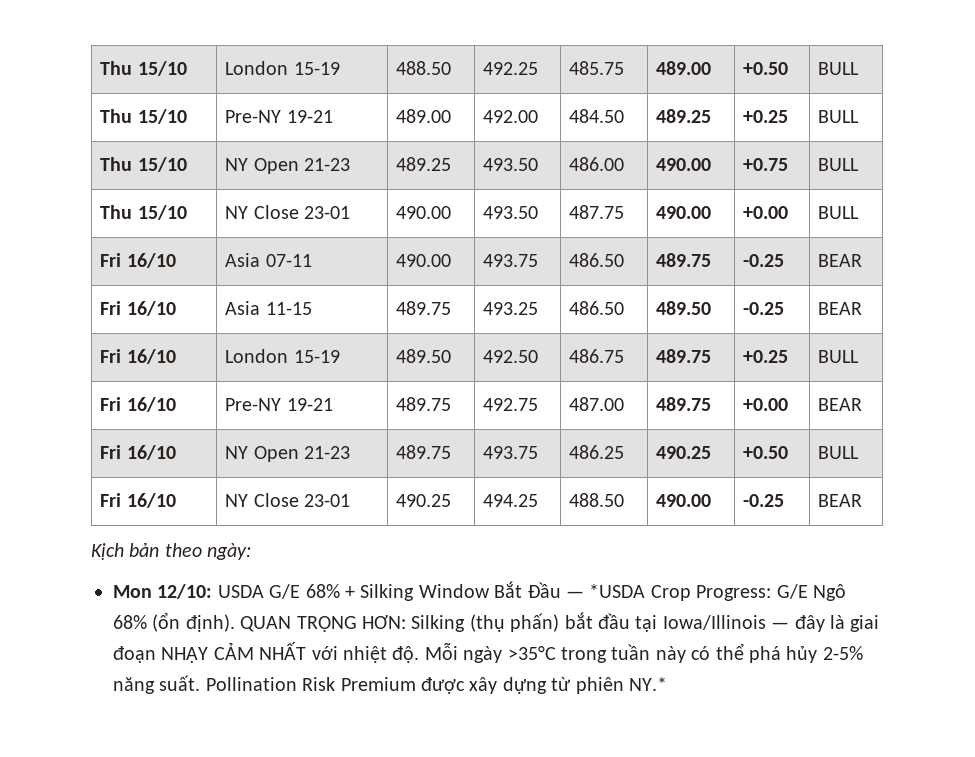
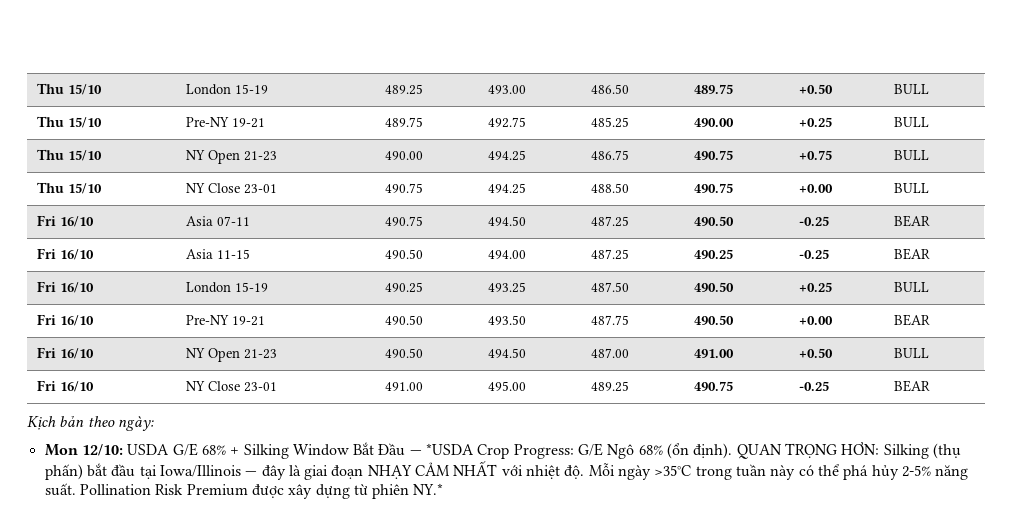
[396,61,452,75] [483,62,539,75] [569,61,625,75] [656,61,712,75] 488.50 | 492.25 | 485.75 | 489.00 -> [385,84,424,95] [488,85,527,94] [591,84,630,94] [694,84,734,94] 489.25 | 493.00 | 486.50 | 489.75
[396,109,452,123] [483,110,539,123] [569,109,625,123] [656,109,712,123] 489.00 | 492.00 | 484.50 | 489.25 -> [385,117,424,127] [488,117,527,128] [591,117,630,128] [694,118,735,127] 489.75 | 492.75 | 485.25 | 490.00
[396,157,452,171] [483,158,539,171] [569,157,625,171] [656,158,712,171] 489.25 | 493.50 | 486.00 | 490.00 -> [385,151,424,160] [488,150,527,161] [591,150,630,160] [694,150,734,160] 490.00 | 494.25 | 486.75 | 490.75
[396,206,452,219] [483,206,539,219] [569,205,625,219] [656,206,712,219] 490.00 | 493.50 | 487.75 | 490.00 -> [385,183,424,193] [488,183,527,194] [591,183,630,193] [694,183,734,193] 490.75 | 494.25 | 488.50 | 490.75
[396,254,452,267] [483,254,539,267] [569,253,625,267] [656,253,712,267] 490.00 | 493.75 | 486.50 | 489.75 -> [385,216,424,226] [488,216,527,226] [591,216,630,227] [694,216,735,226] 490.75 | 494.50 | 487.25 | 490.50
[396,301,452,315] [483,302,539,315] [569,301,625,315] [656,301,712,315] 489.75 | 493.25 | 486.50 | 489.50 -> [385,249,424,259] [488,250,527,259] [591,249,630,260] [694,249,734,259] 490.50 | 494.00 | 487.25 | 490.25
[396,349,452,363] [483,350,539,363] [569,349,625,363] [656,349,712,363] 489.50 | 492.50 | 486.75 | 489.75 -> [385,282,424,293] [488,282,527,293] [591,282,630,292] [694,282,735,292] 490.25 | 493.25 | 487.50 | 490.50
[396,397,452,411] [483,398,539,411] [569,397,625,411] [656,397,712,411] 489.75 | 492.75 | 487.00 | 489.75 -> [385,315,424,325] [488,315,527,325] [591,315,630,325] [694,315,735,325] 490.50 | 493.50 | 487.75 | 490.50
[396,445,452,459] [483,446,539,459] [569,445,625,459] [656,446,712,459] 489.75 | 493.75 | 486.25 | 490.25 -> [385,348,424,358] [488,348,527,358] [591,348,630,358] [694,349,735,358] 490.50 | 494.50 | 487.00 | 491.00
[396,494,452,507] [483,494,539,507] [569,493,625,507] [656,494,712,507] 490.25 | 494.25 | 488.50 | 490.00 -> [385,382,424,391] [488,381,527,391] [591,381,630,392] [694,381,734,391] 491.00 | 495.00 | 489.25 | 490.75

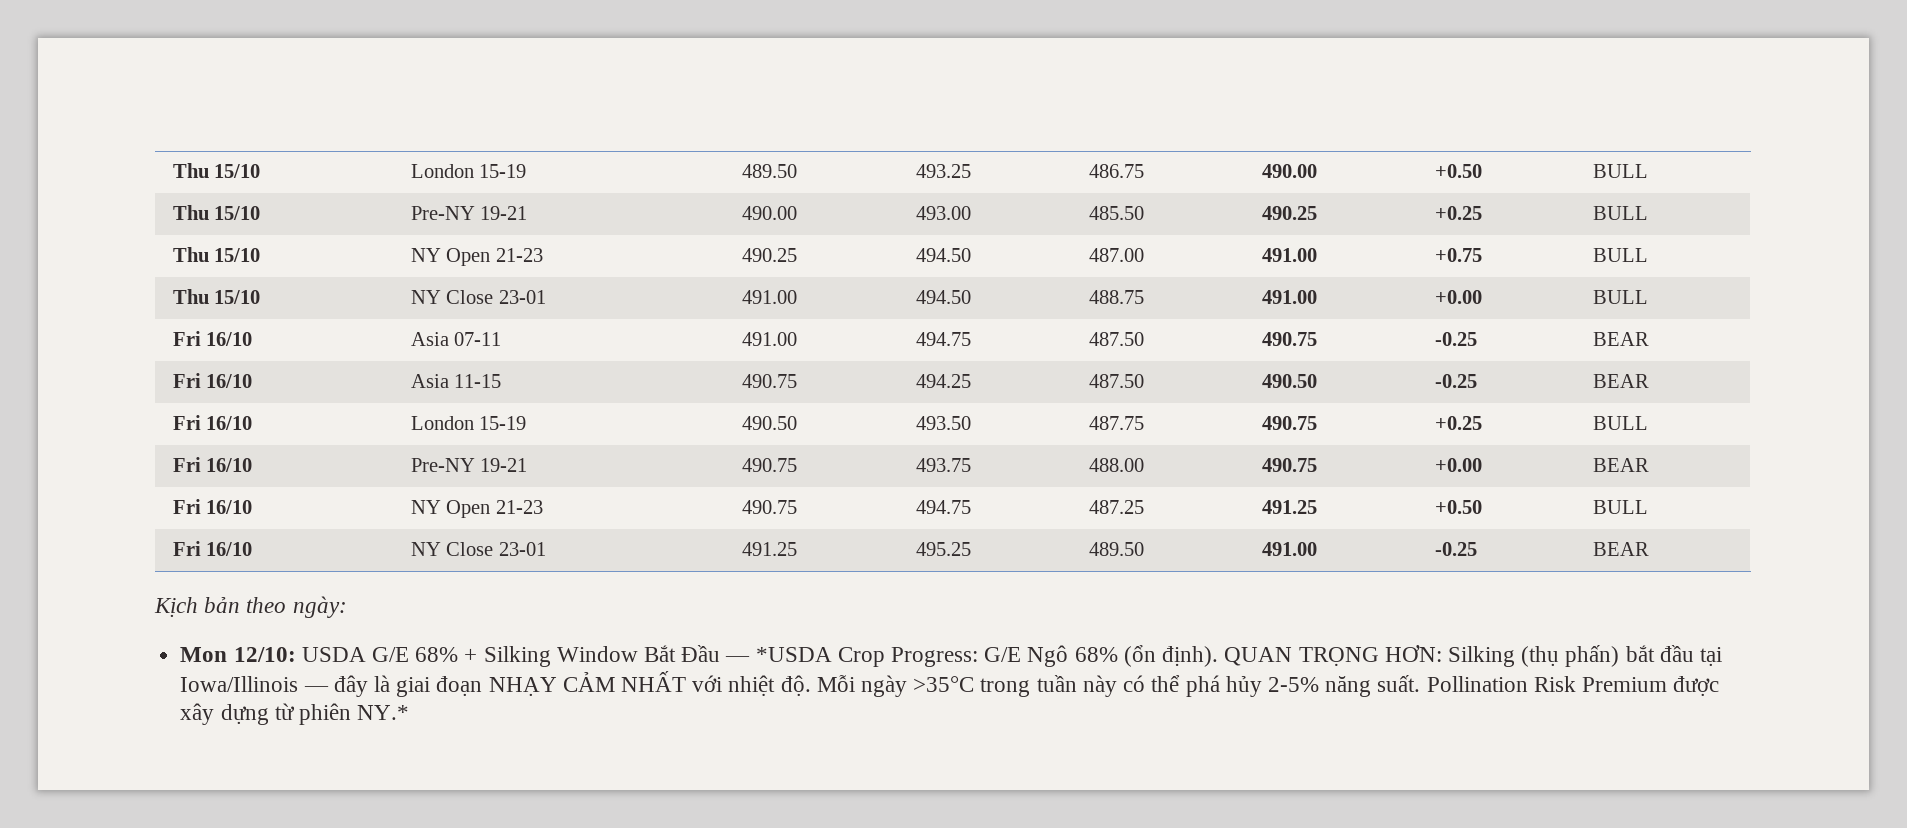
[385,84,424,95] [488,85,527,94] [591,84,630,94] [694,84,734,94] 489.25 | 493.00 | 486.50 | 489.75 -> [741,164,797,178] [915,164,971,178] [1088,164,1144,178] [1261,164,1317,178] 489.50 | 493.25 | 486.75 | 490.00
[385,117,424,127] [488,117,527,128] [591,117,630,128] [694,118,735,127] 489.75 | 492.75 | 485.25 | 490.00 -> [741,206,797,220] [915,206,971,220] [1088,206,1144,220] [1261,206,1317,220] 490.00 | 493.00 | 485.50 | 490.25
[385,151,424,160] [488,150,527,161] [591,150,630,160] [694,150,734,160] 490.00 | 494.25 | 486.75 | 490.75 -> [741,248,797,262] [915,248,971,262] [1088,248,1144,262] [1261,248,1317,262] 490.25 | 494.50 | 487.00 | 491.00
[385,183,424,193] [488,183,527,194] [591,183,630,193] [694,183,734,193] 490.75 | 494.25 | 488.50 | 490.75 -> [741,290,797,304] [915,290,971,304] [1088,290,1144,304] [1261,290,1317,304] 491.00 | 494.50 | 488.75 | 491.00
[385,216,424,226] [488,216,527,226] [591,216,630,227] [694,216,735,226] 490.75 | 494.50 | 487.25 | 490.50 -> [741,332,797,346] [915,332,971,346] [1088,332,1144,346] [1261,332,1317,346] 491.00 | 494.75 | 487.50 | 490.75
[385,249,424,259] [488,250,527,259] [591,249,630,260] [694,249,734,259] 490.50 | 494.00 | 487.25 | 490.25 -> [741,374,797,388] [915,374,971,388] [1088,374,1144,388] [1261,374,1317,388] 490.75 | 494.25 | 487.50 | 490.50
[385,282,424,293] [488,282,527,293] [591,282,630,292] [694,282,735,292] 490.25 | 493.25 | 487.50 | 490.50 -> [741,416,797,430] [915,416,971,430] [1088,416,1144,430] [1261,416,1317,430] 490.50 | 493.50 | 487.75 | 490.75
[385,315,424,325] [488,315,527,325] [591,315,630,325] [694,315,735,325] 490.50 | 493.50 | 487.75 | 490.50 -> [741,458,797,472] [915,458,971,472] [1088,458,1144,472] [1261,458,1317,472] 490.75 | 493.75 | 488.00 | 490.75
[385,348,424,358] [488,348,527,358] [591,348,630,358] [694,349,735,358] 490.50 | 494.50 | 487.00 | 491.00 -> [741,500,797,514] [915,500,971,514] [1088,500,1144,514] [1261,500,1317,514] 490.75 | 494.75 | 487.25 | 491.25
[385,382,424,391] [488,381,527,391] [591,381,630,392] [694,381,734,391] 491.00 | 495.00 | 489.25 | 490.75 -> [741,542,797,556] [915,542,971,556] [1088,542,1144,556] [1261,542,1317,556] 491.25 | 495.25 | 489.50 | 491.00

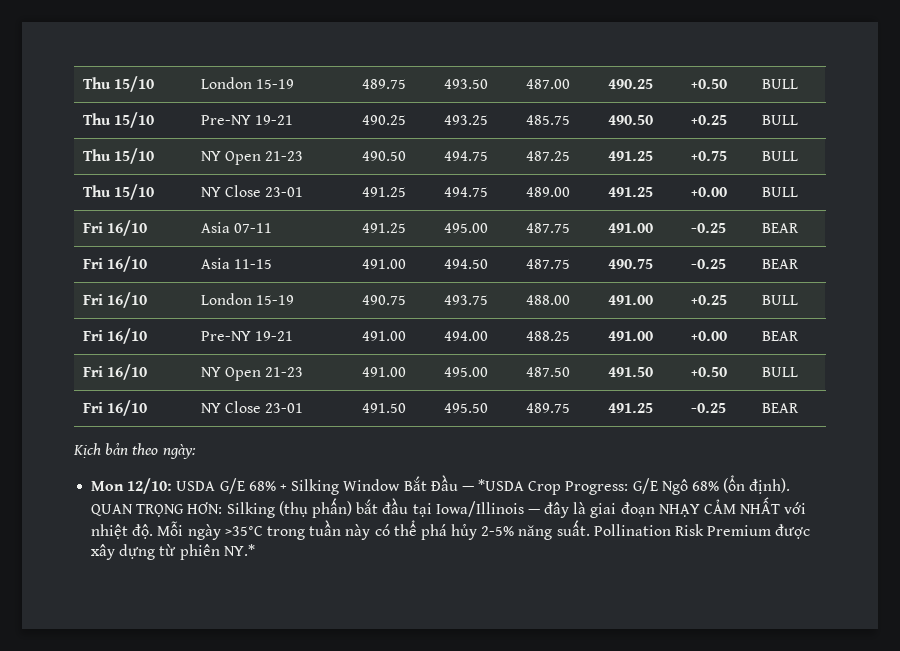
[741,164,797,178] [915,164,971,178] [1088,164,1144,178] [1261,164,1317,178] 489.50 | 493.25 | 486.75 | 490.00 -> [361,79,406,89] [443,79,488,89] [525,79,570,89] [607,79,653,89] 489.75 | 493.50 | 487.00 | 490.25
[741,206,797,220] [915,206,971,220] [1088,206,1144,220] [1261,206,1317,220] 490.00 | 493.00 | 485.50 | 490.25 -> [361,115,406,125] [443,115,488,125] [525,115,570,125] [607,115,653,125] 490.25 | 493.25 | 485.75 | 490.50
[741,248,797,262] [915,248,971,262] [1088,248,1144,262] [1261,248,1317,262] 490.25 | 494.50 | 487.00 | 491.00 -> [361,151,406,161] [443,151,488,161] [525,151,570,161] [607,151,653,161] 490.50 | 494.75 | 487.25 | 491.25
[741,290,797,304] [915,290,971,304] [1088,290,1144,304] [1261,290,1317,304] 491.00 | 494.50 | 488.75 | 491.00 -> [361,187,406,197] [443,187,488,197] [525,187,570,197] [607,187,653,197] 491.25 | 494.75 | 489.00 | 491.25
[741,332,797,346] [915,332,971,346] [1088,332,1144,346] [1261,332,1317,346] 491.00 | 494.75 | 487.50 | 490.75 -> [361,223,406,233] [443,223,488,233] [525,223,570,233] [607,223,653,233] 491.25 | 495.00 | 487.75 | 491.00
[741,374,797,388] [915,374,971,388] [1088,374,1144,388] [1261,374,1317,388] 490.75 | 494.25 | 487.50 | 490.50 -> [361,259,406,269] [443,259,488,269] [525,259,570,269] [607,259,653,269] 491.00 | 494.50 | 487.75 | 490.75
[741,416,797,430] [915,416,971,430] [1088,416,1144,430] [1261,416,1317,430] 490.50 | 493.50 | 487.75 | 490.75 -> [361,295,406,305] [443,295,488,305] [525,295,570,305] [607,295,653,305] 490.75 | 493.75 | 488.00 | 491.00
[741,458,797,472] [915,458,971,472] [1088,458,1144,472] [1261,458,1317,472] 490.75 | 493.75 | 488.00 | 490.75 -> [361,331,406,341] [443,331,488,341] [525,331,570,341] [607,331,653,341] 491.00 | 494.00 | 488.25 | 491.00
[741,500,797,514] [915,500,971,514] [1088,500,1144,514] [1261,500,1317,514] 490.75 | 494.75 | 487.25 | 491.25 -> [361,367,406,377] [443,367,488,377] [525,367,570,377] [607,367,653,377] 491.00 | 495.00 | 487.50 | 491.50
[741,542,797,556] [915,542,971,556] [1088,542,1144,556] [1261,542,1317,556] 491.25 | 495.25 | 489.50 | 491.00 -> [361,403,406,413] [443,403,488,413] [525,403,570,413] [607,403,653,413] 491.50 | 495.50 | 489.75 | 491.25

